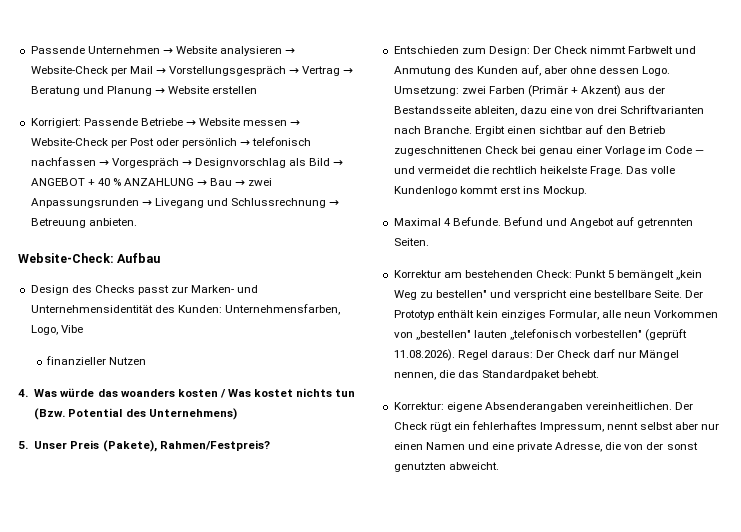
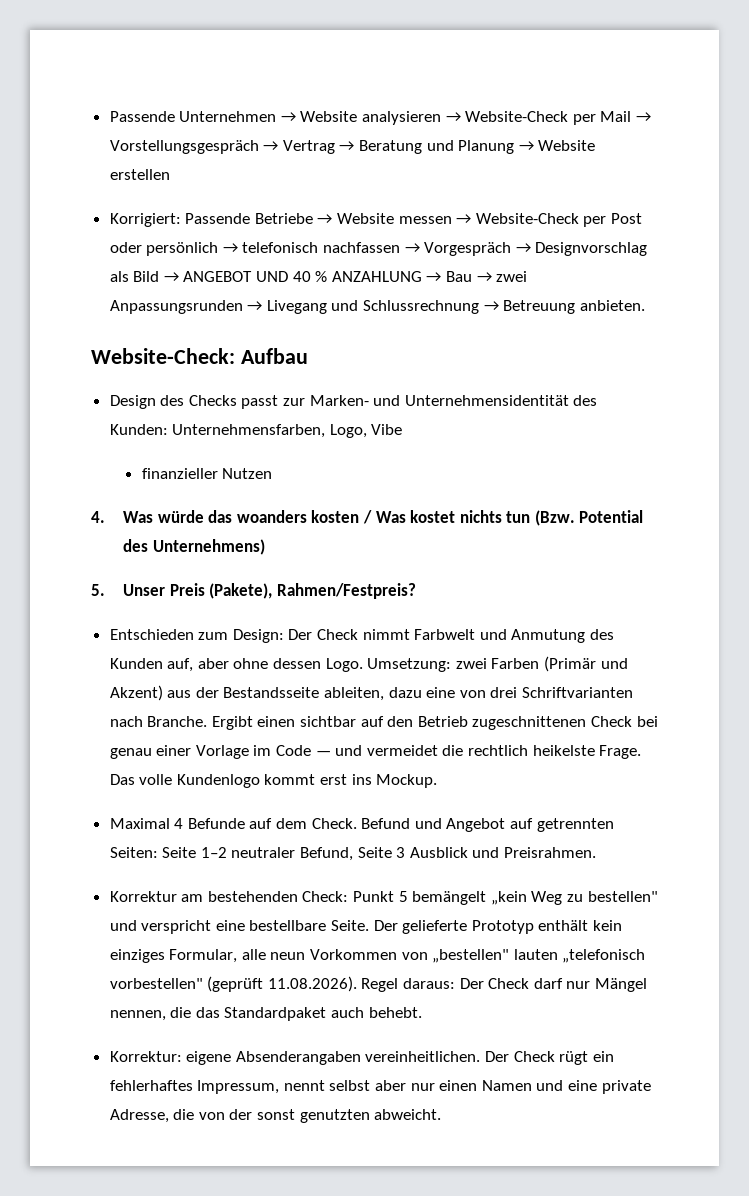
[87,179,95,186] + -> [256,271,289,282] UND
[571,87,579,94] + -> [600,658,628,669] und
[452,217,501,226] Befunde. -> [187,818,357,829] Befunde auf dem Check.
[393,238,429,246] Seiten. -> [109,847,597,861] Seiten: Seite 1–2 neutraler Befund, Seite 3 Ausblick und Preisrahmen.
(704, 294) none -> [402,920,468,934] gelieferte
(560, 375) none -> [331,1007,365,1018] auch

